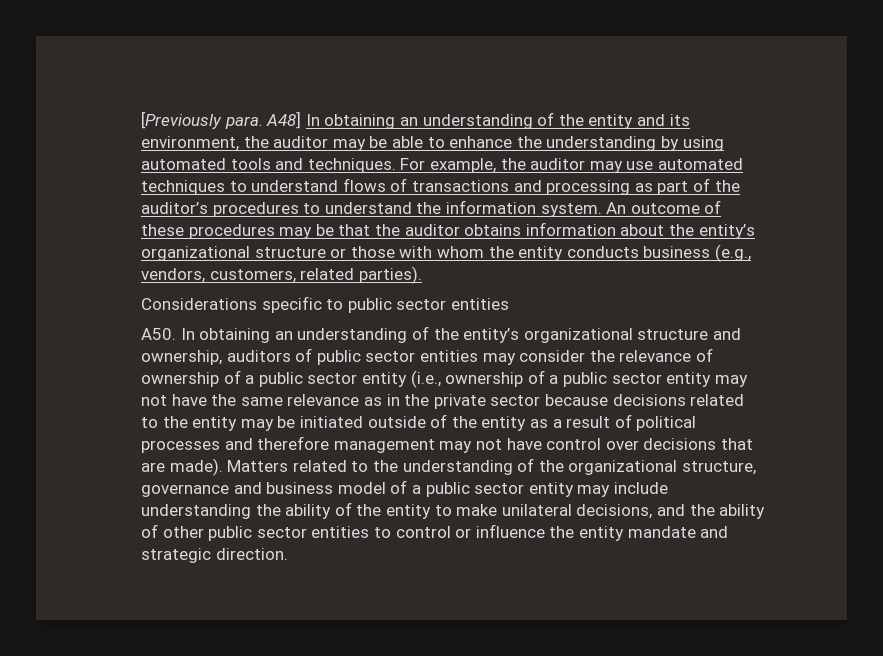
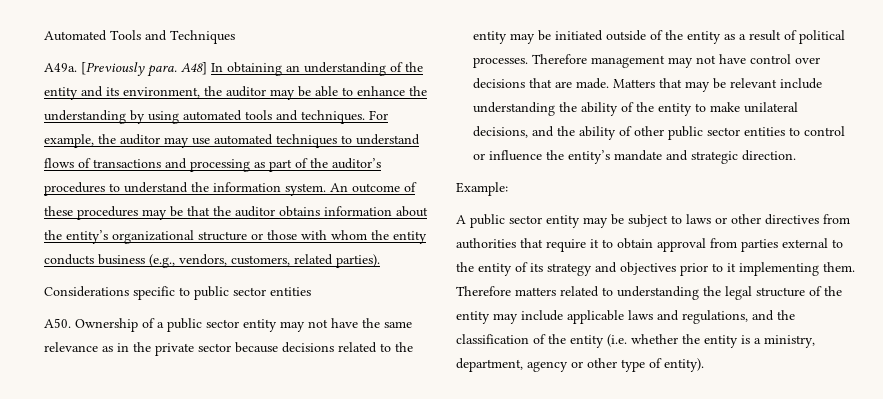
(141, 120) none -> [43,30,235,44] [43,63,77,72] Automated Tools and Techniques // A49a.
[180,326,741,343] [141,348,713,365] [141,370,524,388] In obtaining an understanding of the entity’s organizational structure and ownership, auditors of public sector entities may consider the relevance of ownership of a public sector entity (i.e., ownership -> [74,318,138,332] Ownership
[141,436,330,453] processes and therefore -> [472,54,587,68] processes. Therefore
[169,458,756,476] [141,480,611,497] made). Matters related to the understanding of the organizational structure, governance and business model of a public sector entity may -> [575,78,777,92] made. Matters that may be relevant
[578,526,624,541] entity -> [567,150,610,164] entity’s
(288, 554) none -> [456,182,508,196] [456,214,850,228] [456,238,843,252] [456,262,855,276] [456,286,842,300] [456,310,795,324] [456,334,815,348] [456,358,704,372] // Example: // A public sector entity may be subject to laws or other directives from authorities that require it to obtain approval from parties external to the entity of its strategy and objectives prior to it implementing them. Therefore matters related to understanding the legal structure of the entity may include applicable laws and regulations, and the classification of the entity (i.e. whether the entity is a ministry, department, agency or other type of entity).

